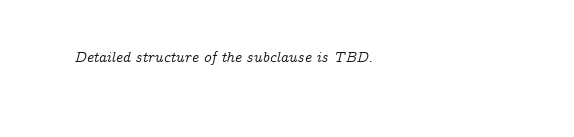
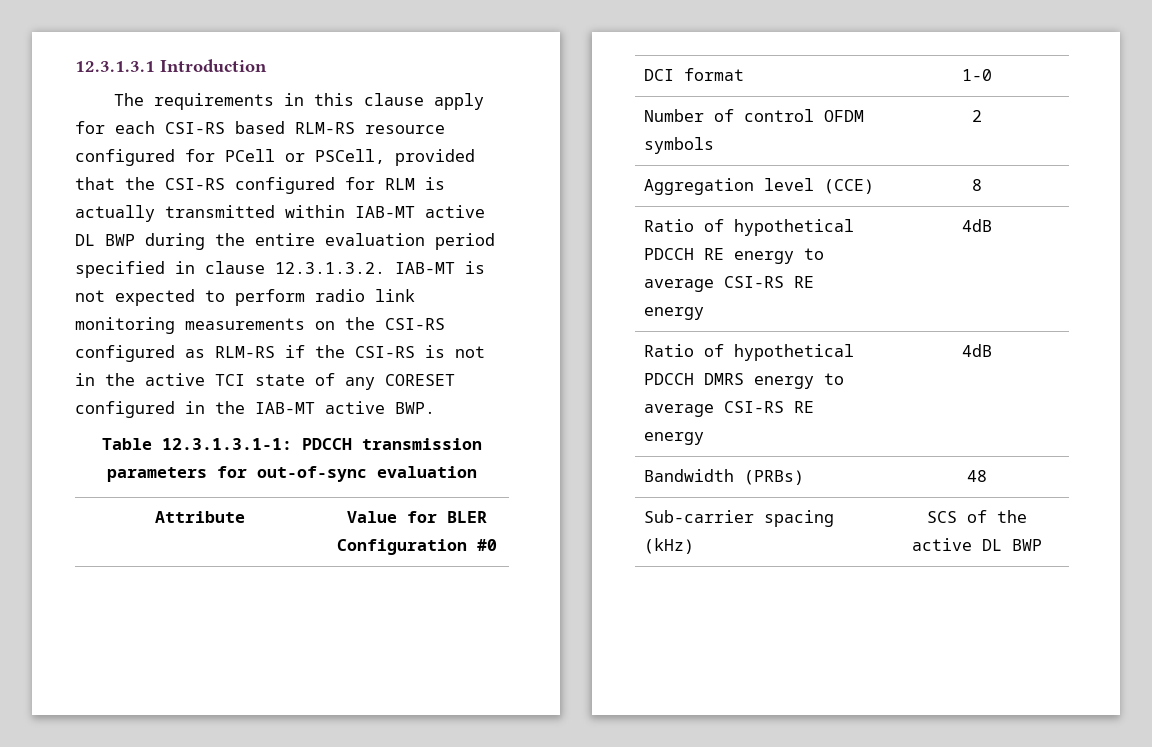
[74,51,373,65] Detailed structure of the subclause is TBD. -> [75,59,267,73] [113,93,484,110] [75,121,445,134] [75,149,475,166] [75,177,445,194] [75,205,485,222] [75,233,495,250] [75,261,485,278] [75,289,415,306] [75,317,445,334] [75,345,485,362] [75,373,455,390] [75,401,435,418] [102,438,482,450] [107,466,477,482] [155,511,245,523] [346,511,487,523] [336,539,497,555] [644,68,745,81] [961,69,992,81] [644,109,865,122] [644,137,715,154] [971,110,982,122] [644,178,875,195] [971,179,982,191] [644,219,855,236] [644,248,825,264] [644,276,815,292] [644,307,705,320] [961,219,992,232] [644,344,855,361] [644,373,845,389] [644,401,815,417] [644,432,705,445] [961,344,992,357] [644,469,805,485] [966,470,987,482] [644,510,835,527] [644,538,695,554] [926,510,1027,523] [911,538,1042,551] 12.3.1.3.1 Introduction // The requirements in this clause apply for each CSI-RS based RLM-RS resource configured for PCell or PSCell, provided that the CSI-RS configured for RLM is actually transmitted within IAB-MT active DL BWP during the entire evaluation period specified in clause 12.3.1.3.2. IAB-MT is not expected to perform radio link monitoring measurements on the CSI-RS configured as RLM-RS if the CSI-RS is not in the active TCI state of any CORESET configured in the IAB-MT active BWP. // Table 12.3.1.3.1-1: PDCCH transmission parameters for out-of-sync evaluation // Attribute | Value for BLER Configuration #0 // DCI format | 1-0 // Number of control OFDM symbols | 2 // Aggregation level (CCE) | 8 // Ratio of hypothetical PDCCH RE energy to average CSI-RS RE energy | 4dB // Ratio of hypothetical PDCCH DMRS energy to average CSI-RS RE energy | 4dB // Bandwidth (PRBs) | 48 // Sub-carrier spacing (kHz) | SCS of the active DL BWP

